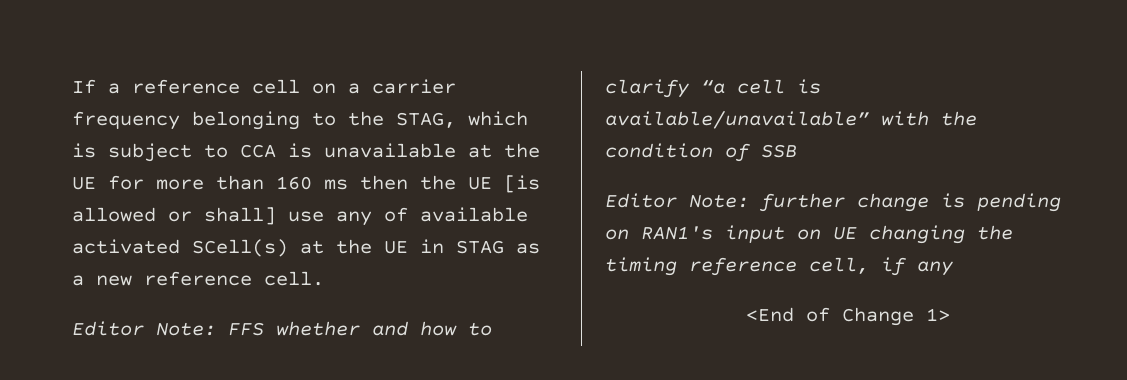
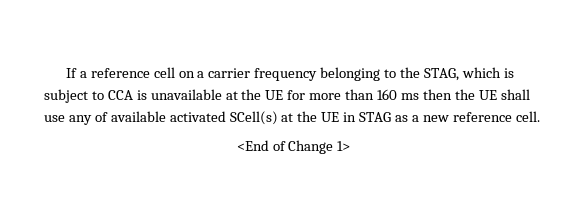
[504,175,540,193] [72,207,276,225] [is allowed or shall] -> [500,89,530,100] shall
[72,321,492,336] [605,79,821,98] [605,111,977,129] [605,143,797,162] [605,193,1061,212] [605,225,1013,244] [605,257,953,276] // Editor Note: FFS whether and how to clarify “a cell is available/unavailable” with the condition of SSB // Editor Note: further change is pending on RAN1's input on UE changing the timing reference cell, if any -> (540, 116) none

